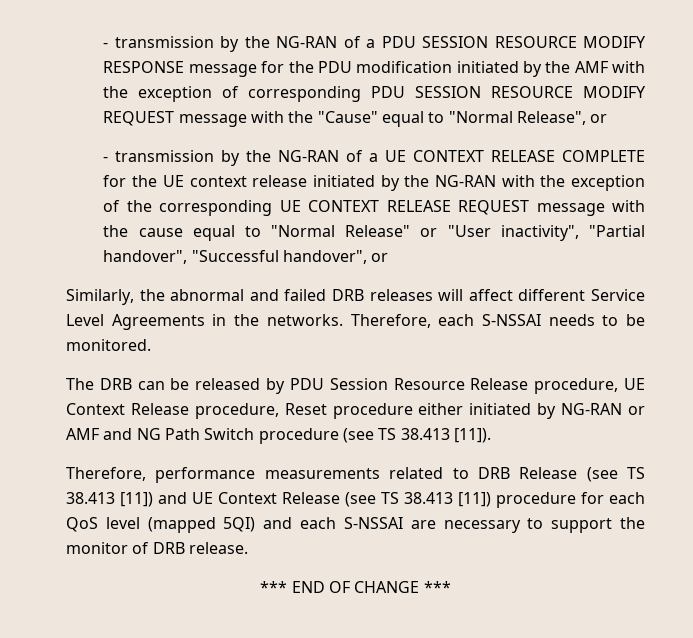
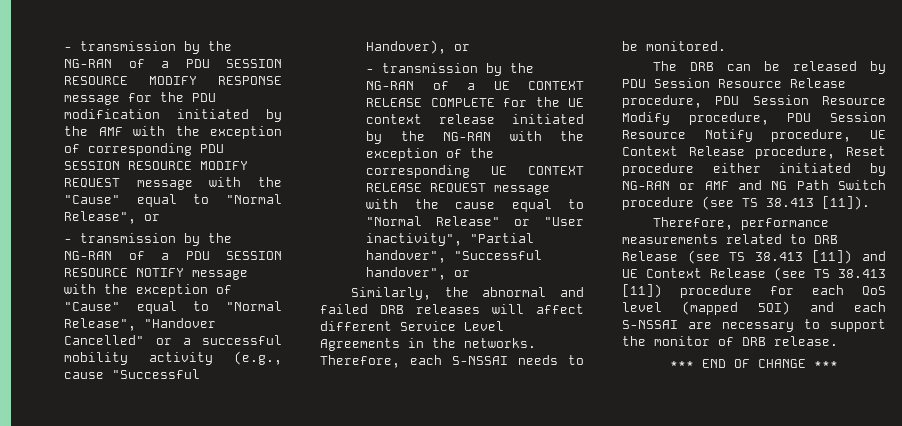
(608, 118) none -> [64,233,233,246] [64,251,282,260] [64,268,249,280] [64,284,233,297] [64,301,282,314] [64,318,217,331] [64,335,282,345] [64,351,282,365] [64,369,201,379] [366,40,471,54] // - transmission by the NG-RAN of a PDU SESSION RESOURCE NOTIFY message with the exception of "Cause" equal to "Normal Release", "Handover Cancelled" or a successful mobility activity (e.g., cause "Successful Handover), or
(619, 386) none -> [715,95,886,105] [622,112,886,125] [622,129,852,142] PDU Session Resource Modify procedure, PDU Session Resource Notify procedure,

